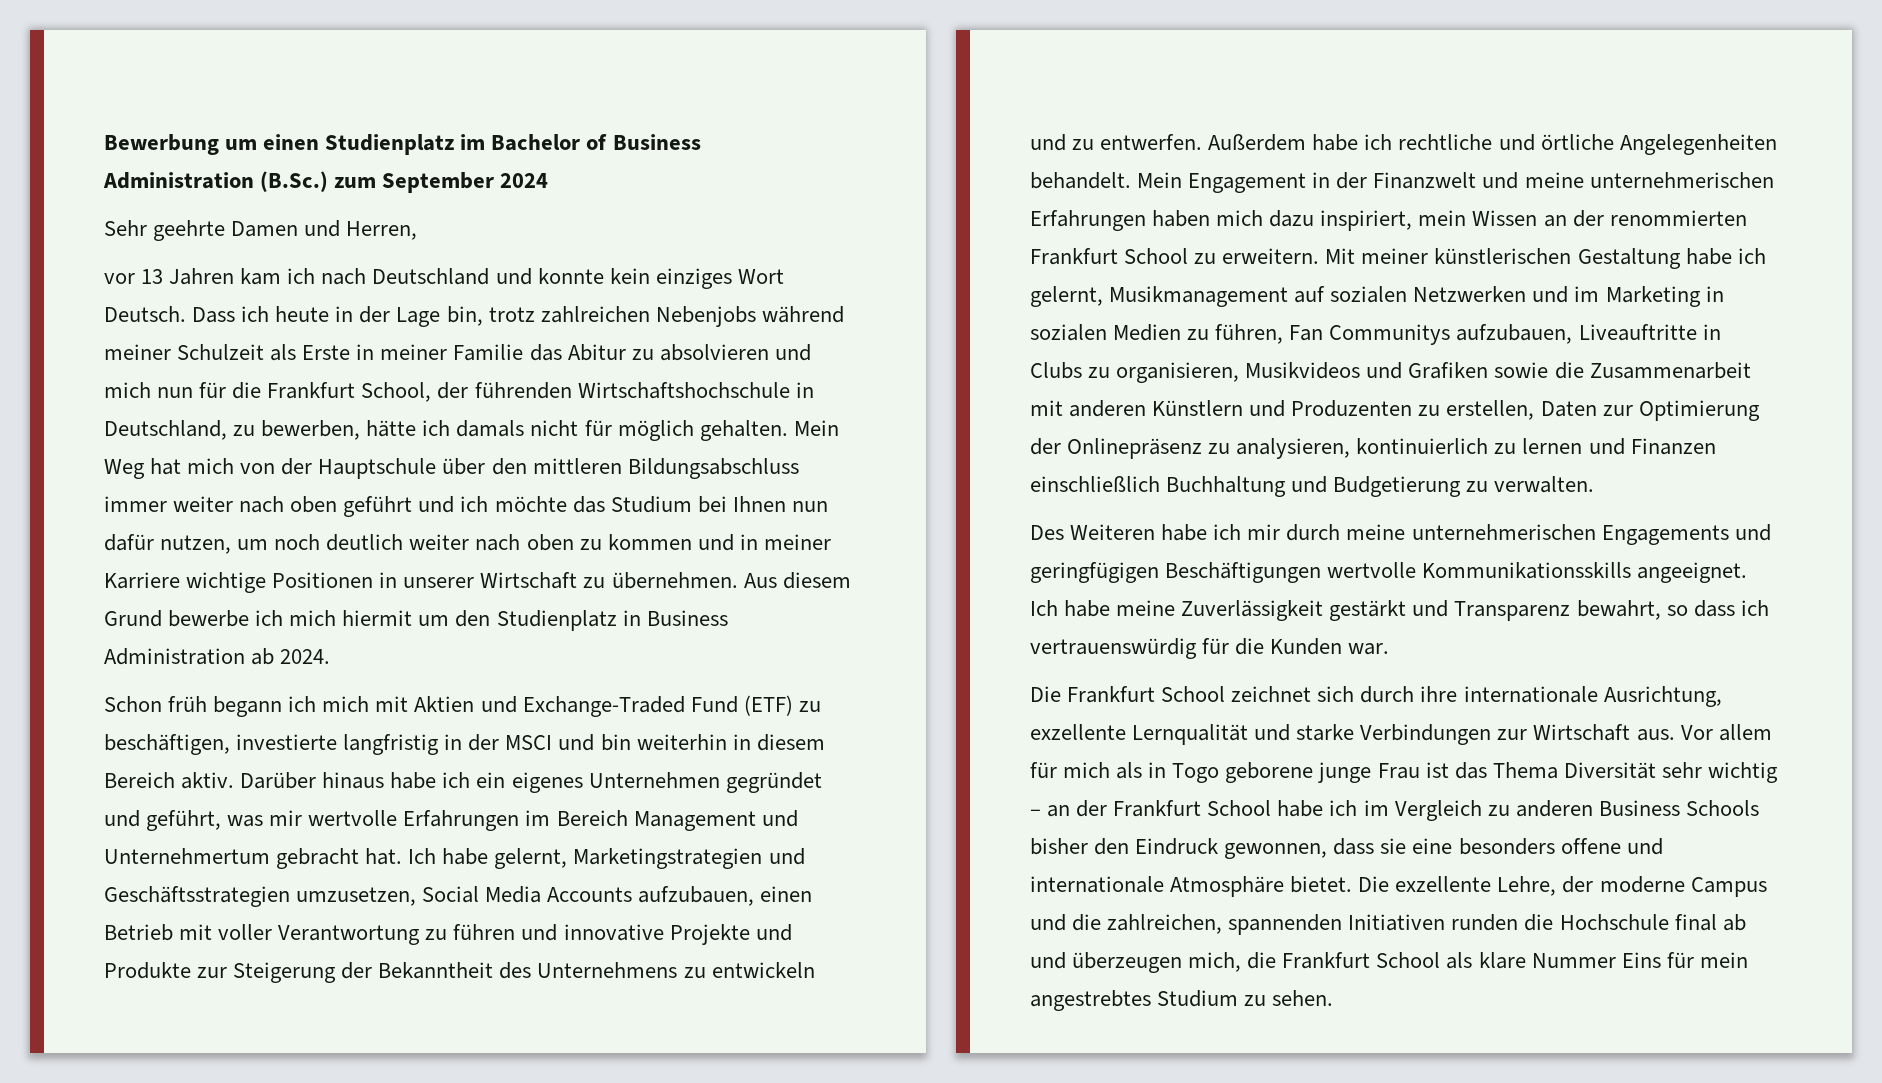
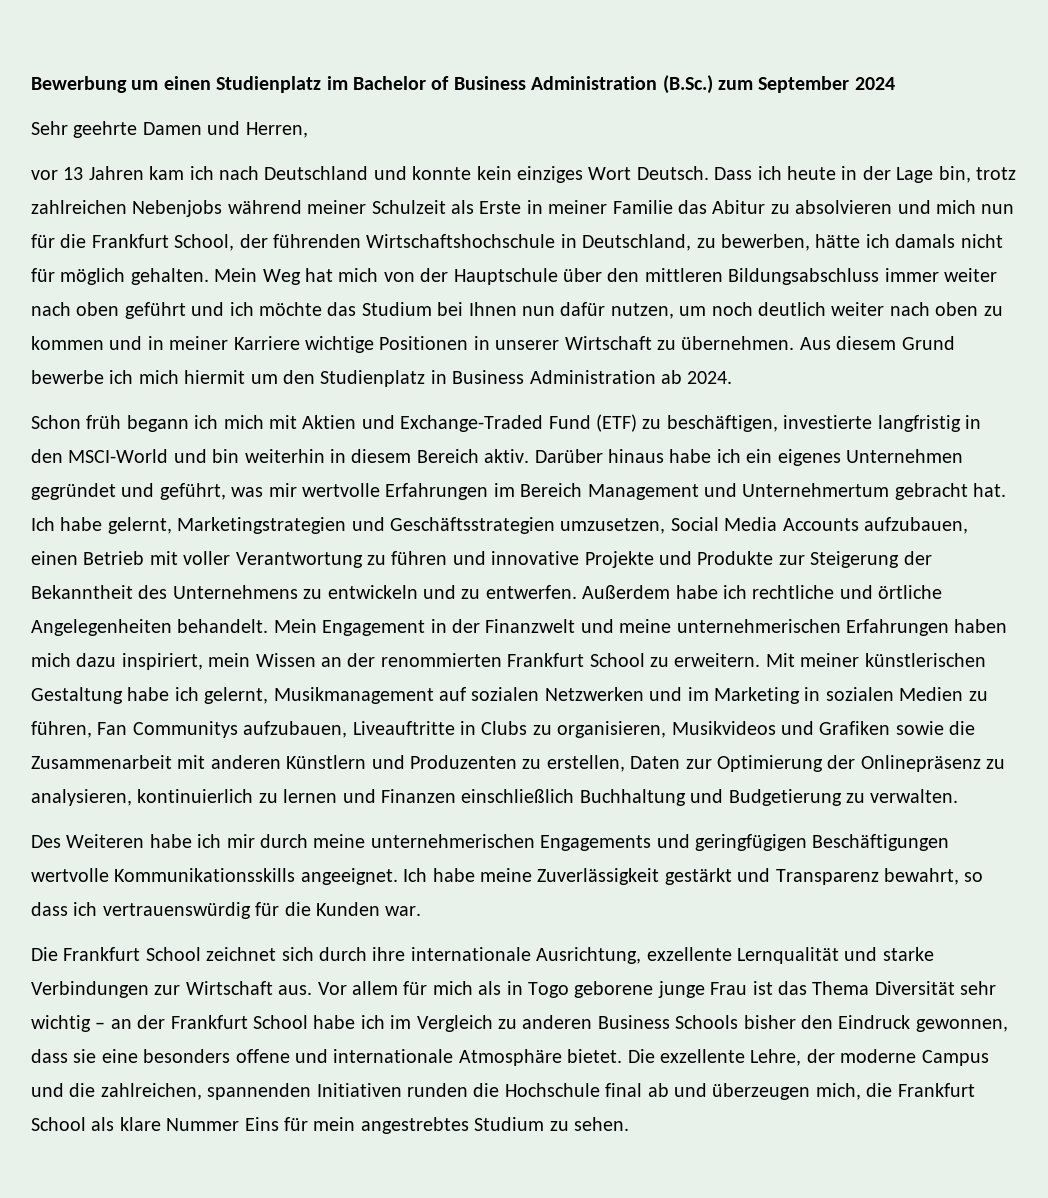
[468,734,553,751] der MSCI -> [31,449,169,463] den MSCI-World

